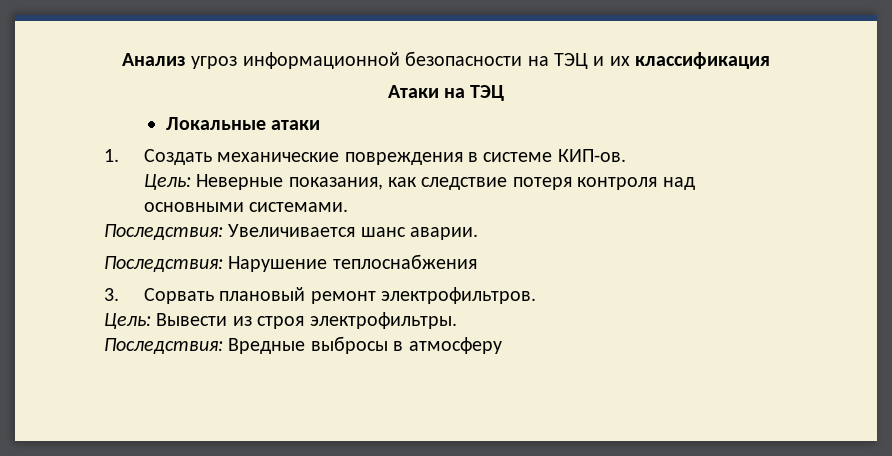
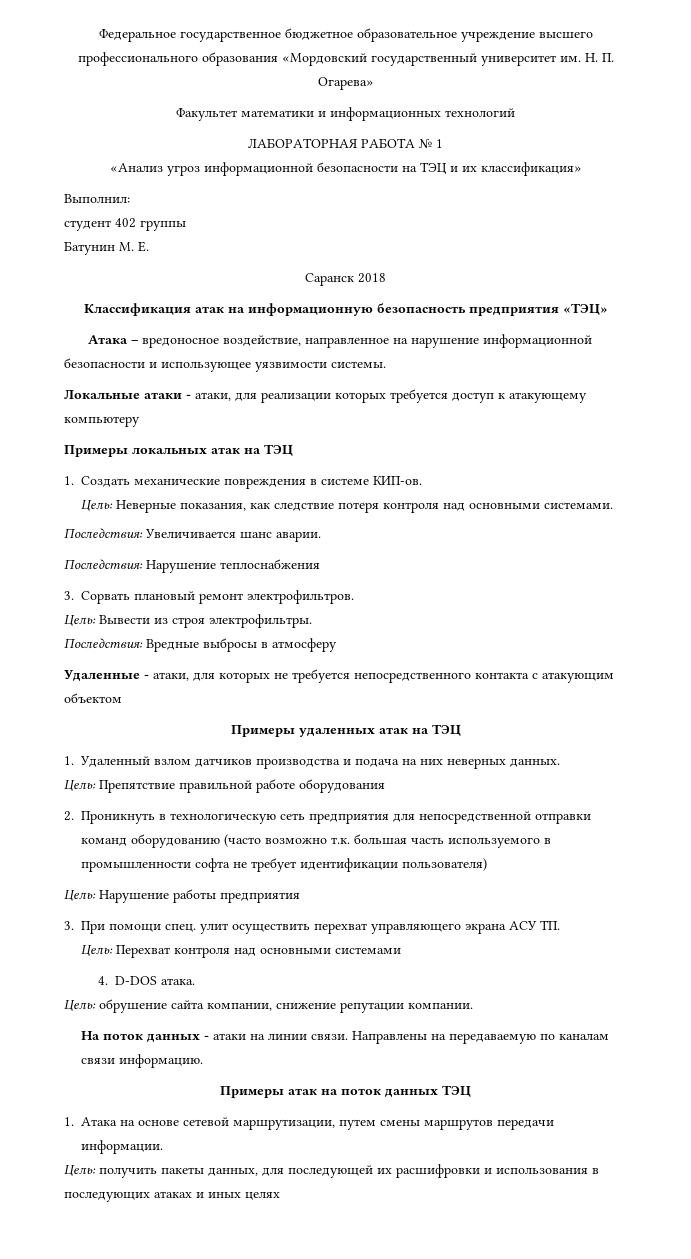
[121,53,186,66] Анализ -> [98,28,593,42] [77,52,614,66] [317,77,374,90] [176,107,515,121] [248,138,443,149] [109,163,163,172] Федеральное государственное бюджетное образовательное учреждение высшего профессионального образования «Мордовский государственный университет им. Н. П. Огарева» // Факультет математики и информационных технологий // ЛАБОРАТОРНАЯ РАБОТА № 1 // «Анализ
[635,52,771,69] [387,85,505,101] [165,117,321,130] классификация // Атаки на ТЭЦ // Локальные атаки -> [480,162,582,176] [64,194,130,203] [64,218,186,231] [64,241,149,255] [305,273,386,286] [83,303,608,316] [87,334,592,348] [64,358,386,372] [64,389,587,403] [64,416,140,427] [64,444,293,457] классификация» // Выполнил: // студент 402 группы // Батунин М. Е. // Саранск 2018 // Классификация атак на информационную безопасность предприятия «ТЭЦ» // Атака – вредоносное воздействие, направленное на нарушение информационной безопасности и использующее уязвимости системы. // Локальные атаки - атаки, для реализации которых требуется доступ к атакующему компьютеру // Примеры локальных атак на ТЭЦ
(502, 345) none -> [64,669,614,683] [64,693,122,703] [230,724,461,737] [64,756,560,769] [64,779,385,793] [64,811,591,824] [81,834,551,848] [81,858,487,872] [64,889,300,903] [64,920,560,934] [80,945,401,958] [97,976,195,985] [64,999,473,1013] [80,1031,609,1044] [80,1054,203,1068] [220,1085,471,1098] [64,1117,554,1130] [81,1140,163,1154] [64,1164,599,1178] [64,1191,280,1202] // Удаленные - атаки, для которых не требуется непосредственного контакта с атакующим объектом // Примеры удаленных атак на ТЭЦ // 1. Удаленный взлом датчиков производства и подача на них неверных данных. // Цель: Препятствие правильной работе оборудования // 2. Проникнуть в технологическую сеть предприятия для непосредственной отправки команд оборудованию (часто возможно т.к. большая часть используемого в промышленности софта не требует идентификации пользователя) // Цель: Нарушение работы предприятия // 3. При помощи спец. улит осуществить перехват управляющего экрана АСУ ТП. // Цель: Перехват контроля над основными системами // 4. D-DOS атака. // Цель: обрушение сайта компании, снижение репутации компании. // На поток данных - атаки на линии связи. Направлены на передаваемую по каналам связи информацию. // Примеры атак на поток данных ТЭЦ // 1. Атака на основе сетевой маршрутизации, путем смены маршрутов передачи информации. // Цель: получить пакеты данных, для последующей их расшифровки и использования в последующих атаках и иных целях

